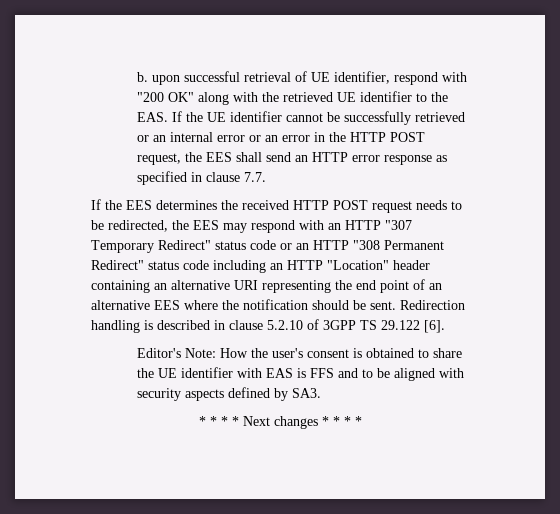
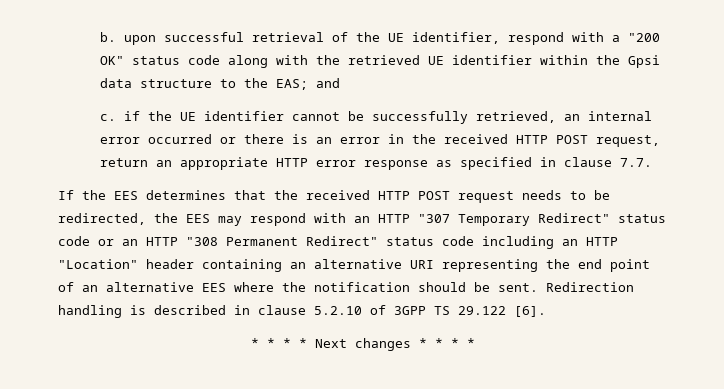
(308, 76) none -> [355,32,380,42] the
(468, 77) none -> [611,35,620,42] a
(195, 97) none -> [131,55,220,65] status code
[416,92,449,102] [137,111,183,122] to the EAS. If -> [539,55,660,68] [99,78,340,90] [99,111,140,121] within the Gpsi data structure to the EAS; and // c. if
[415,112,466,122] [137,135,150,142] retrieved or -> [475,111,556,123] retrieved,
[249,135,262,142] or -> [147,134,308,144] occurred or there is
(347, 137) none -> [443,134,508,144] received
[185,152,309,162] the EES shall send an -> [99,157,268,170] return an appropriate
(217, 205) none -> [234,190,266,200] that
[137,348,463,358] [137,367,465,381] [137,387,322,401] // Editor's Note: How the user's consent is obtained to share the UE identifier with EAS is FFS and to be aligned with security aspects defined by SA3. -> (546, 311) none

